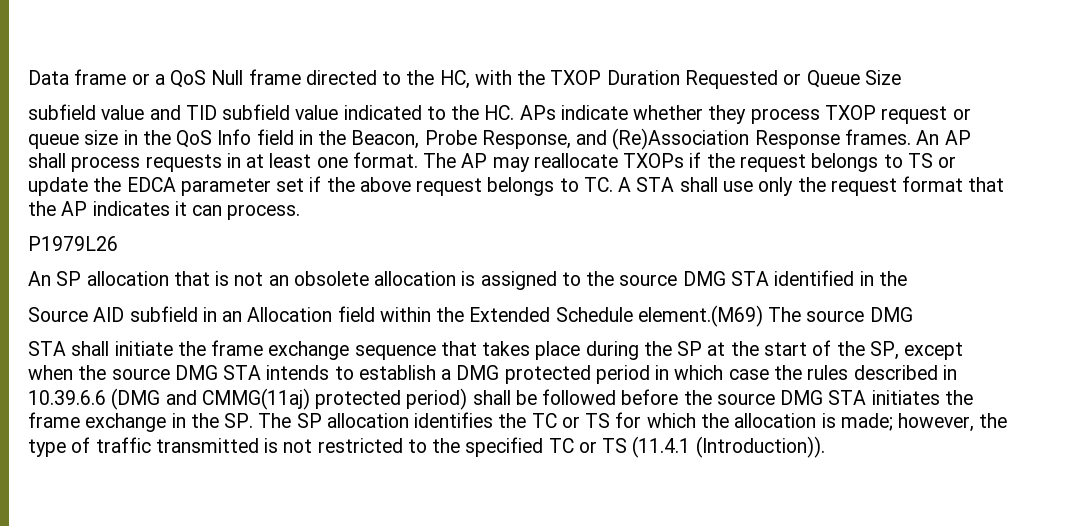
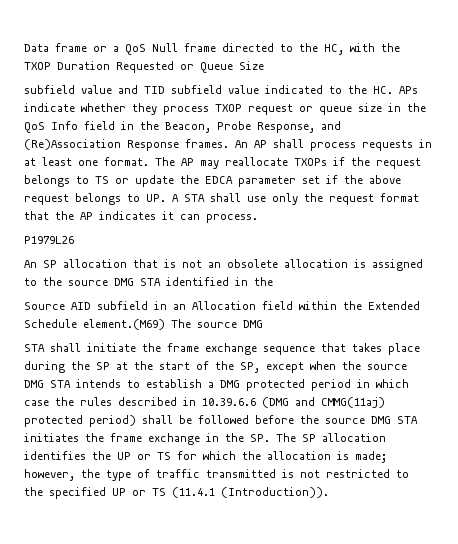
[583,177,613,192] TC. -> [146,194,166,202] UP.
[531,413,557,428] TC -> [117,452,131,460] UP
[548,438,574,453] TC -> [112,488,126,496] UP

